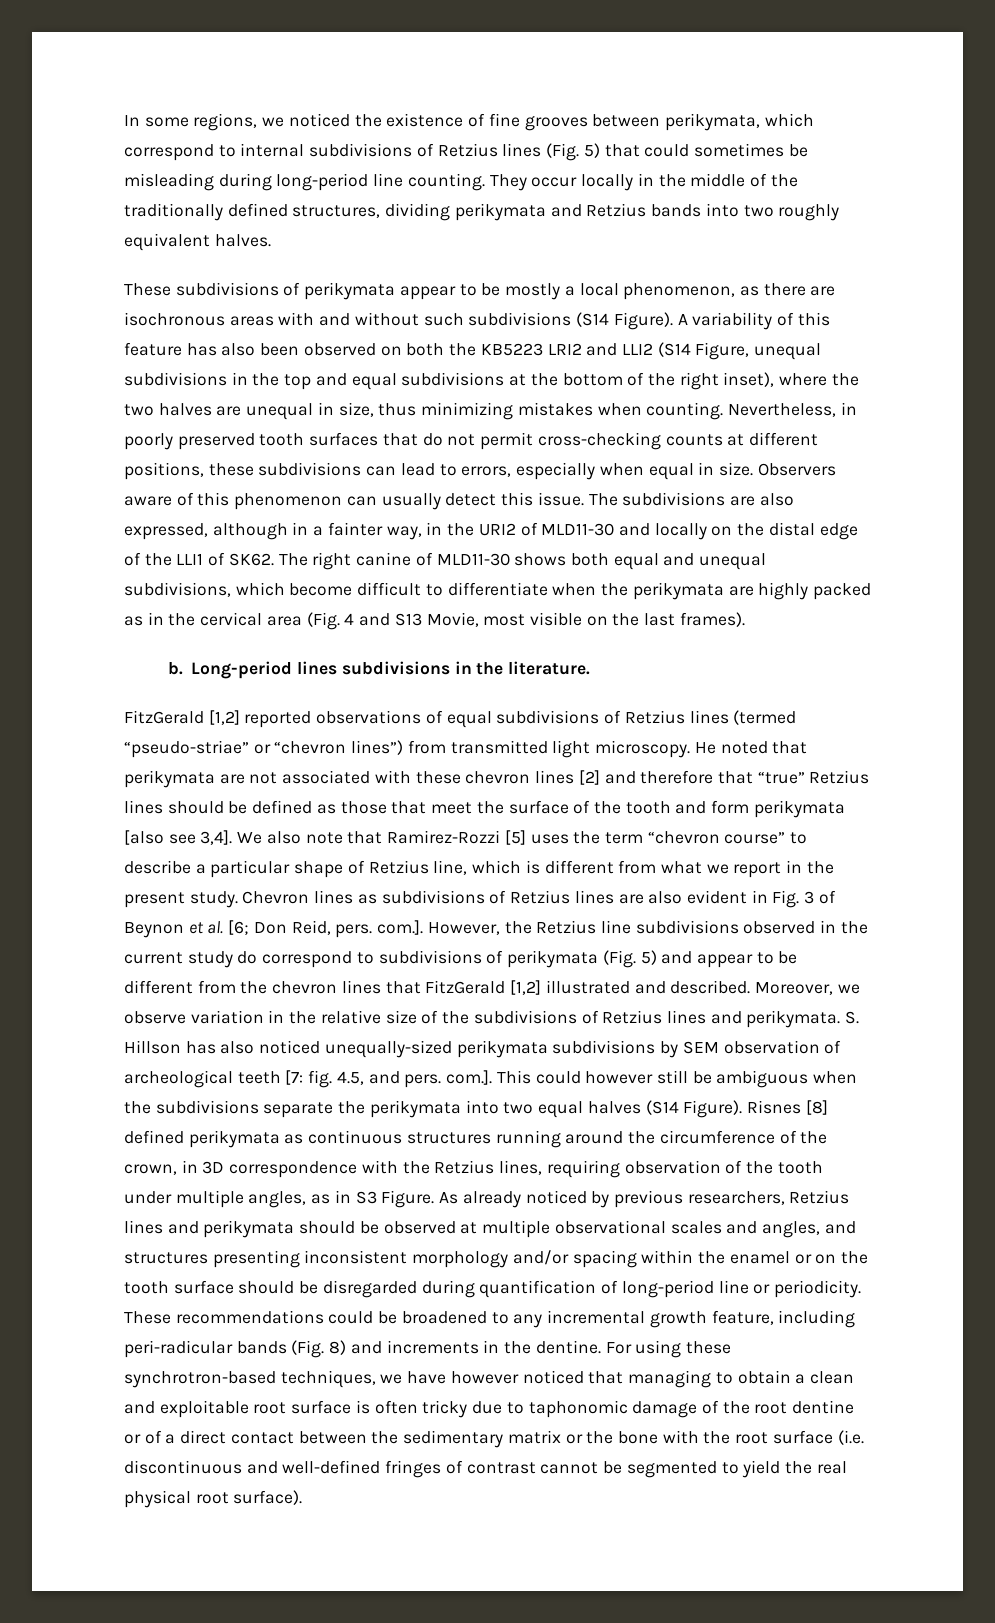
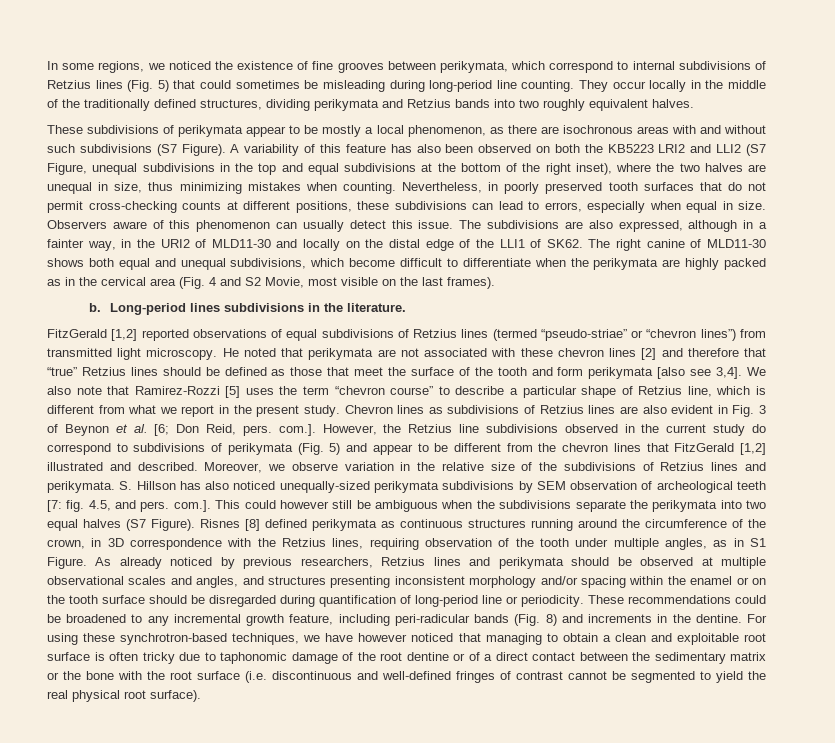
[576,312,610,327] (S14 -> [156,144,177,156] (S7
[657,342,691,357] (S14 -> [746,144,767,156] (S7
[394,613,422,626] S13 -> [245,277,261,286] S2
[645,1100,679,1115] (S14 -> [126,519,146,531] (S7
[355,1191,377,1204] S3 -> [750,538,767,547] S1

